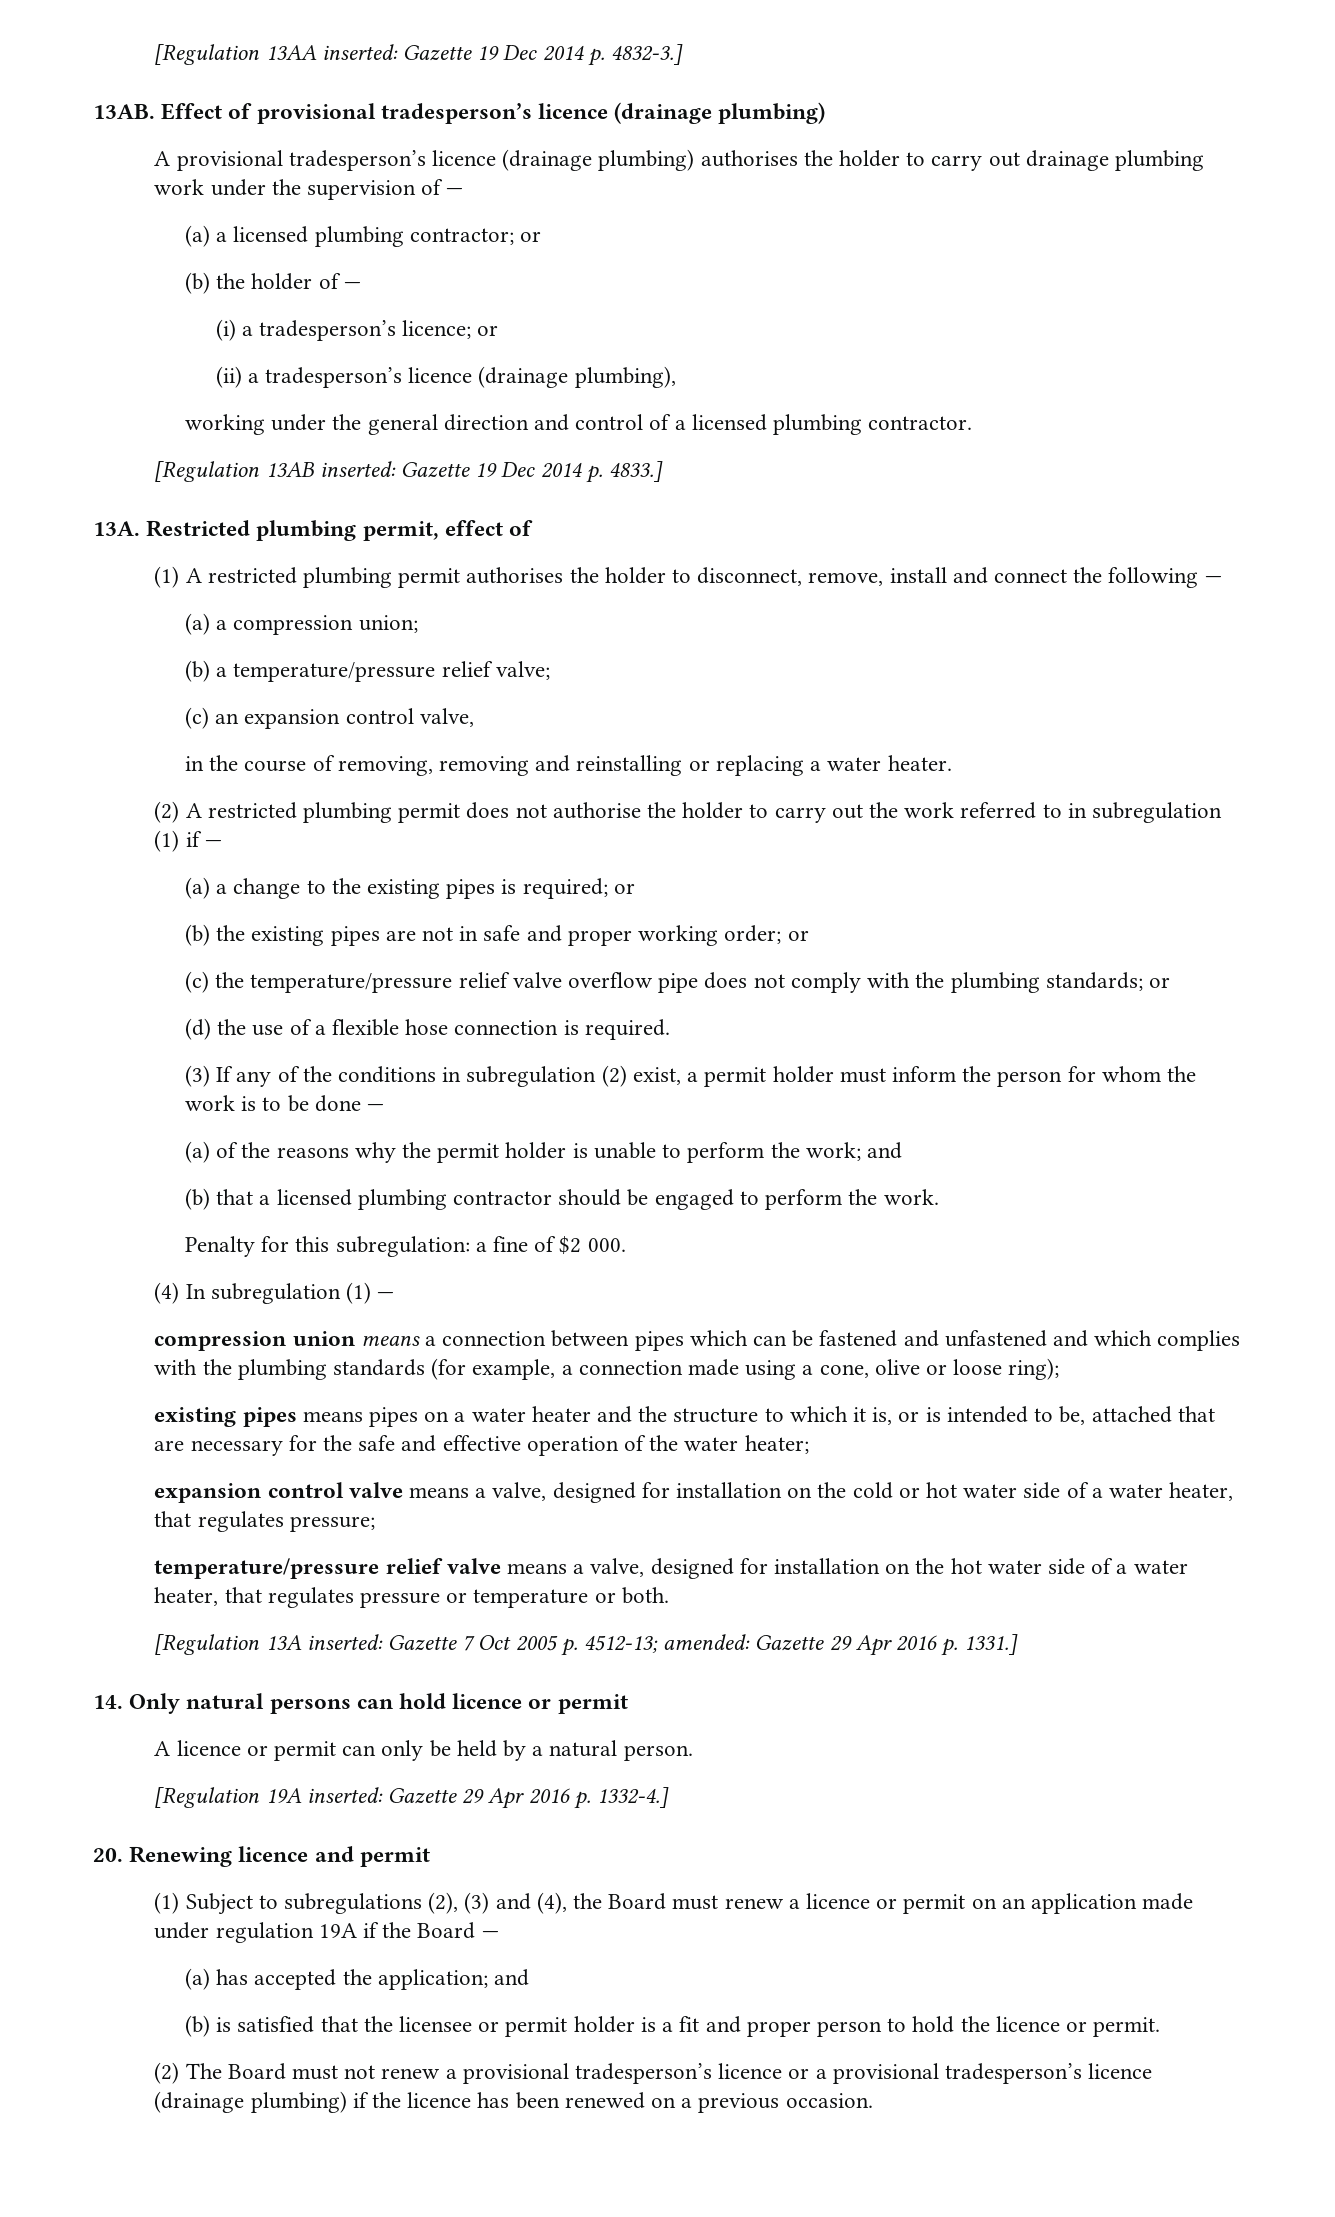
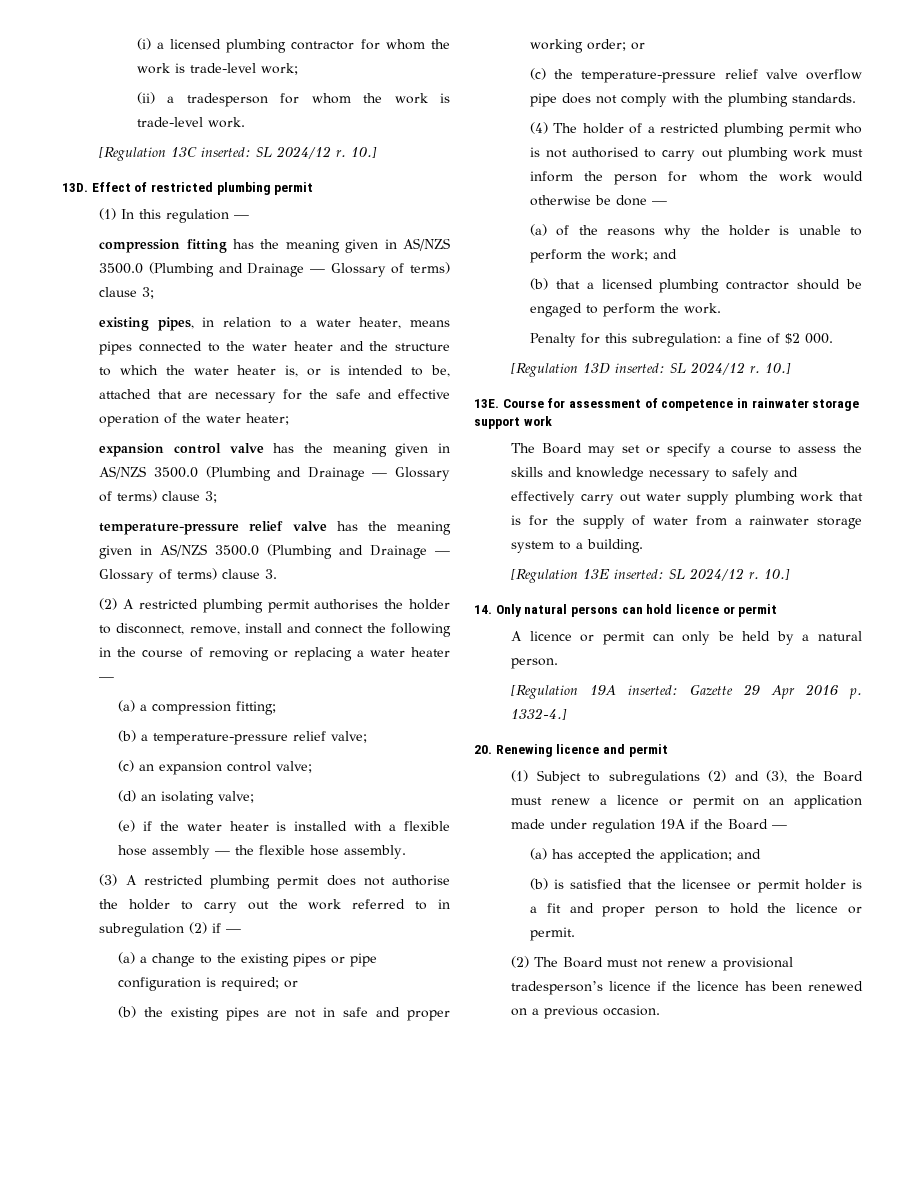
[154,44,684,66] [93,102,826,124] [154,149,1205,171] [154,179,464,200] [184,225,542,247] [184,272,361,294] [215,319,499,341] [215,366,676,388] [184,414,973,435] [154,461,664,483] [93,520,534,541] [154,566,180,588] [Regulation 13AA inserted: Gazette 19 Dec 2014 p. 4832-3.] // 13AB. Effect of provisional tradesperson’s licence (drainage plumbing) // A provisional tradesperson’s licence (drainage plumbing) authorises the holder to carry out drainage plumbing work under the supervision of — // (a) a licensed plumbing contractor; or // (b) the holder of — // (i) a tradesperson’s licence; or // (ii) a tradesperson’s licence (drainage plumbing), // working under the general direction and control of a licensed plumbing contractor. // [Regulation 13AB inserted: Gazette 19 Dec 2014 p. 4833.] // 13A. Restricted plumbing permit, effect of // (1) -> [136,38,450,53] [136,63,298,75] [136,92,451,107] [136,117,245,128] [99,146,378,161] [62,182,314,195] [99,208,250,223] [99,238,450,253] [99,262,450,277] [99,287,155,299] [99,317,450,331] [99,341,450,355] [99,365,450,377] [99,389,450,403] [99,413,290,427] [99,443,450,457] [99,466,450,481] [99,490,218,503] [99,521,451,535] [99,544,450,559] [99,568,278,583] [99,598,118,610] (i) a licensed plumbing contractor for whom the work is trade-level work; // (ii) a tradesperson for whom the work is trade-level work. // [Regulation 13C inserted: SL 2024/12 r. 10.] // 13D. Effect of restricted plumbing permit // (1) In this regulation — // compression fitting has the meaning given in AS/NZS 3500.0 (Plumbing and Drainage — Glossary of terms) clause 3; // existing pipes, in relation to a water heater, means pipes connected to the water heater and the structure to which the water heater is, or is intended to be, attached that are necessary for the safe and effective operation of the water heater; // expansion control valve has the meaning given in AS/NZS 3500.0 (Plumbing and Drainage — Glossary of terms) clause 3; // temperature-pressure relief valve has the meaning given in AS/NZS 3500.0 (Plumbing and Drainage — Glossary of terms) clause 3. // (2)
(1199, 577) none -> [99,647,450,661] in the course of removing or replacing a water heater
[358,615,418,633] union; -> [235,701,276,715] fitting;
[233,662,436,682] temperature/pressure -> [152,733,288,745] temperature-pressure
[419,708,474,727] [184,755,952,776] [154,801,180,823] valve, // in the course of removing, removing and reinstalling or replacing a water heater. // (2) -> [275,761,312,773] [117,790,254,805] [117,820,451,832] [117,845,406,859] [99,874,118,886] valve; // (d) an isolating valve; // (e) if the water heater is installed with a flexible hose assembly — the flexible hose assembly. // (3)
[154,830,180,852] (1) -> [189,922,208,934] (2)
(496, 889) none -> [330,953,377,967] [117,977,201,991] or pipe configuration
[250,973,453,993] temperature/pressure -> [581,71,717,83] temperature-pressure
[1045,972,1170,991] [184,1018,670,1040] [184,1065,834,1087] standards; or // (d) the use of a flexible hose connection is required. // (3) If any of the conditions in subregulation (2) exist, a permit holder -> [791,93,856,103] [529,122,862,137] [529,147,826,161] standards. // (4) The holder of a restricted plumbing permit who is not authorised to carry out plumbing work
[241,1096,282,1111] is to -> [823,171,863,182] [529,195,591,206] would otherwise
[437,1143,500,1163] permit -> (720, 230) none
[154,1282,395,1304] [154,1330,1241,1351] [154,1358,1060,1380] [154,1406,1215,1427] [154,1435,809,1456] [154,1482,1234,1503] [154,1511,375,1532] [154,1558,1188,1579] [154,1587,669,1608] [154,1634,1019,1656] (4) In subregulation (1) — // compression union means a connection between pipes which can be fastened and unfastened and which complies with the plumbing standards (for example, a connection made using a cone, olive or loose ring); // existing pipes means pipes on a water heater and the structure to which it is, or is intended to be, attached that are necessary for the safe and effective operation of the water heater; // expansion control valve means a valve, designed for installation on the cold or hot water side of a water heater, that regulates pressure; // temperature/pressure relief valve means a valve, designed for installation on the hot water side of a water heater, that regulates pressure or temperature or both. // [Regulation 13A inserted: Gazette 7 Oct 2005 p. 4512-13; amended: Gazette 29 Apr 2016 p. 1331.] -> [511,362,792,377] [474,398,860,411] [474,416,552,429] [511,443,862,457] [511,467,799,481] [511,491,863,505] [511,515,862,529] [511,539,644,553] [511,568,791,583] [Regulation 13D inserted: SL 2024/12 r. 10.] // 13E. Course for assessment of competence in rainwater storage support work // The Board may set or specify a course to assess the skills and knowledge necessary to safely and effectively carry out water supply plumbing work that is for the supply of water from a rainwater storage system to a building. // [Regulation 13E inserted: SL 2024/12 r. 10.]
[428,1892,567,1914] (2), (3) and (4), -> [708,770,788,783] (2) and (3),
[788,2063,1153,2084] [154,2091,347,2113] or a provisional tradesperson’s licence (drainage plumbing) -> (652, 986) none

